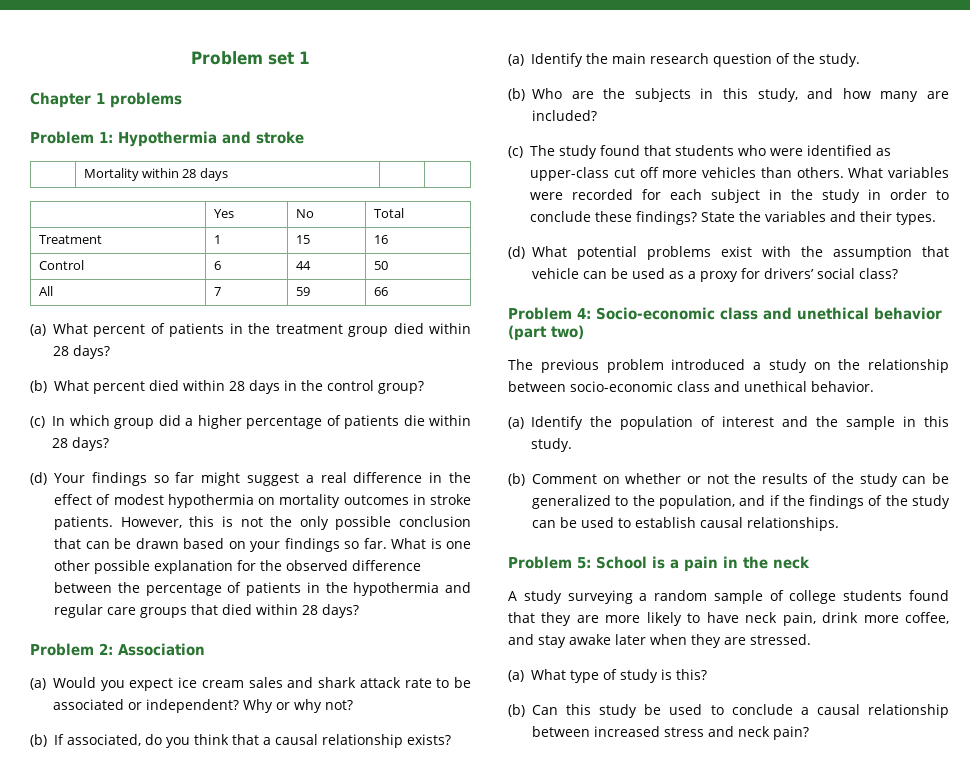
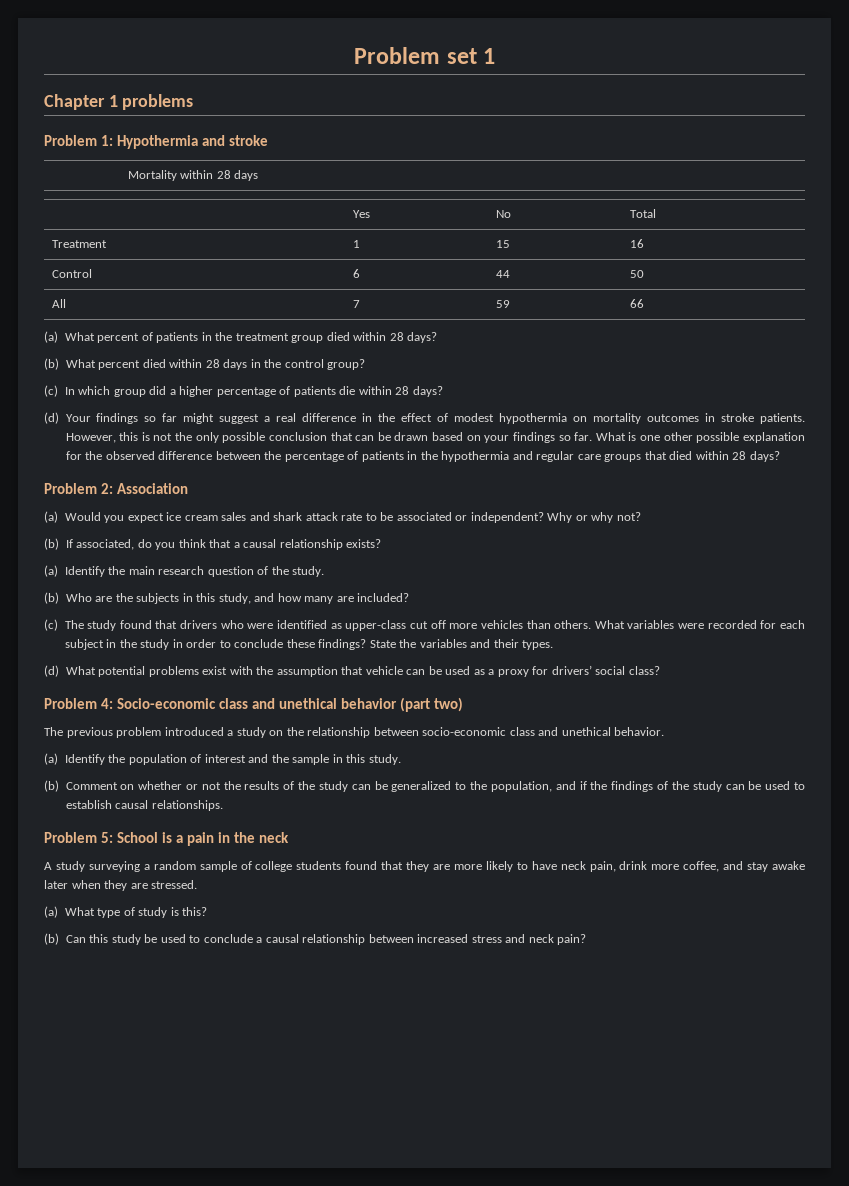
[675,145,734,156] students -> [180,620,218,629] drivers

